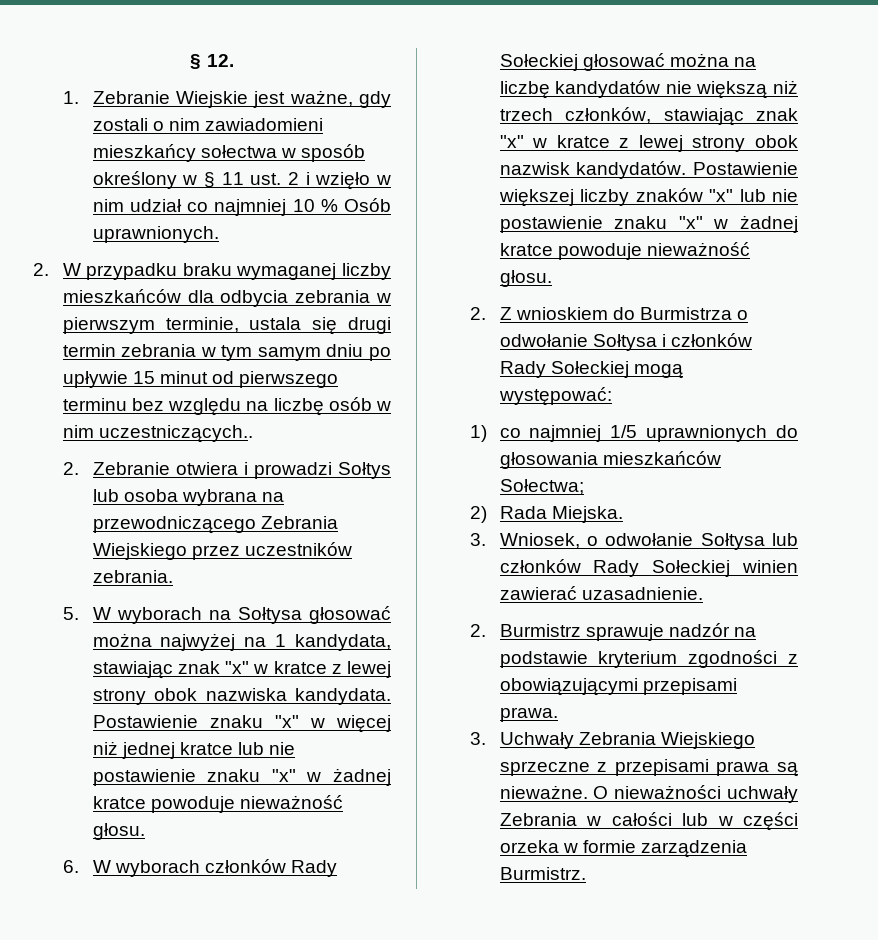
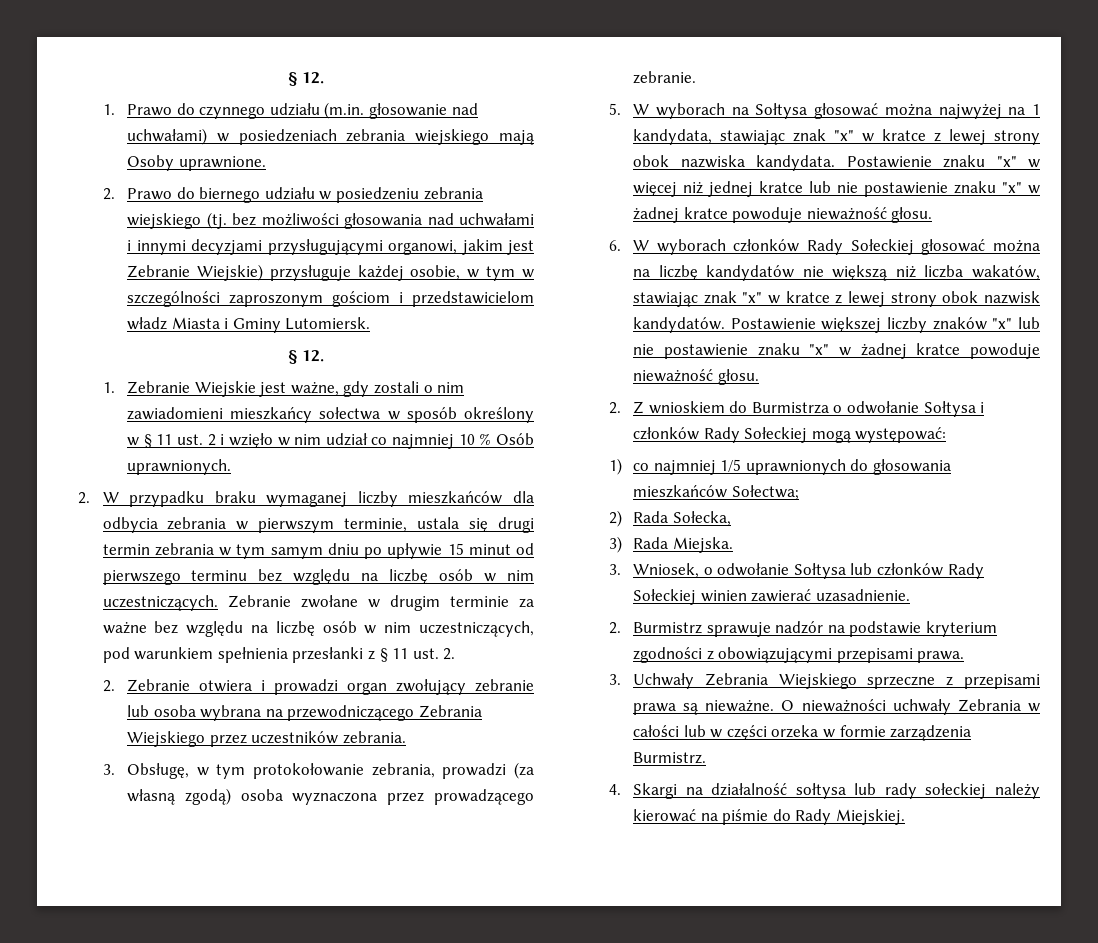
[190,54,234,69] § 12. -> [287,72,325,86] [102,102,478,119] [127,128,534,145] [127,155,266,171] [102,187,483,203] [127,212,534,229] [127,239,534,255] [127,264,534,281] [127,291,534,307] [127,317,371,333] [287,350,325,364] § 12. // 1. Prawo do czynnego udziału (m.in. głosowanie nad uchwałami) w posiedzeniach zebrania wiejskiego mają Osoby uprawnione. // 2. Prawo do biernego udziału w posiedzeniu zebrania wiejskiego (tj. bez możliwości głosowania nad uchwałami i innymi decyzjami przysługującymi organowi, jakim jest Zebranie Wiejskie) przysługuje każdej osobie, w tym w szczególności zaproszonym gościom i przedstawicielom władz Miasta i Gminy Lutomiersk. // § 12.
[98,425,253,443] uczestniczących.. -> [102,595,534,611] [102,621,534,637] [102,647,456,663] uczestniczących. Zebranie zwołane w drugim terminie za ważne bez względu na liczbę osób w nim uczestniczących, pod warunkiem spełnienia przesłanki z § 11 ust. 2.
[338,462,391,479] Sołtys -> [347,679,534,695] organ zwołujący zebranie
(173, 576) none -> [102,762,534,779] [127,788,534,805] [633,71,697,84] // 3. Obsługę, w tym protokołowanie zebrania, prowadzi (za własną zgodą) osoba wyznaczona przez prowadzącego zebranie.
[499,107,652,124] trzech członków, -> [924,265,1040,280] liczba wakatów,
(547, 512) none -> [672,511,731,526] [608,536,669,553] Sołecka, // 3) Rada
(586, 873) none -> [608,783,1040,799] [633,809,906,825] // 4. Skargi na działalność sołtysa lub rady sołeckiej należy kierować na piśmie do Rady Miejskiej.

